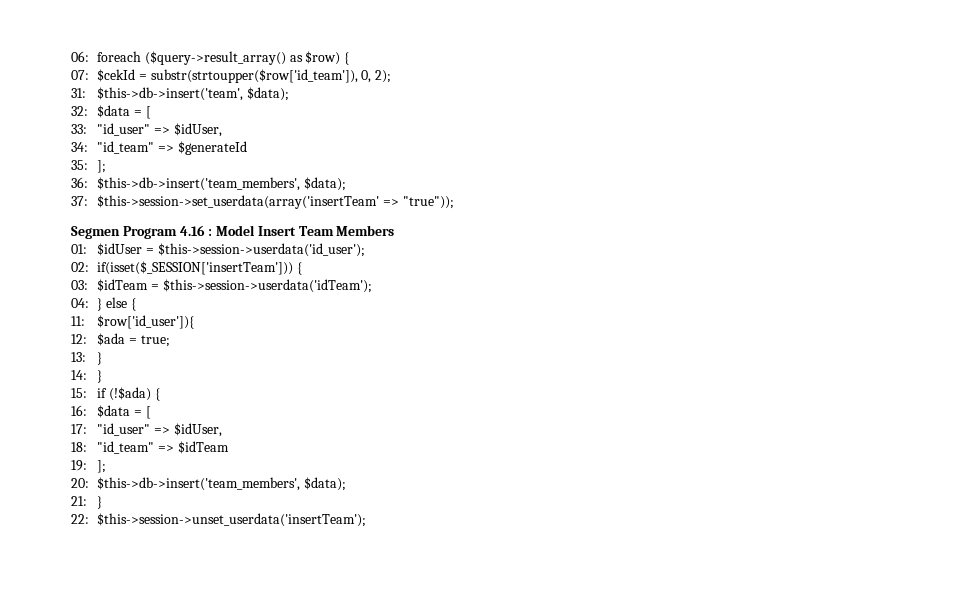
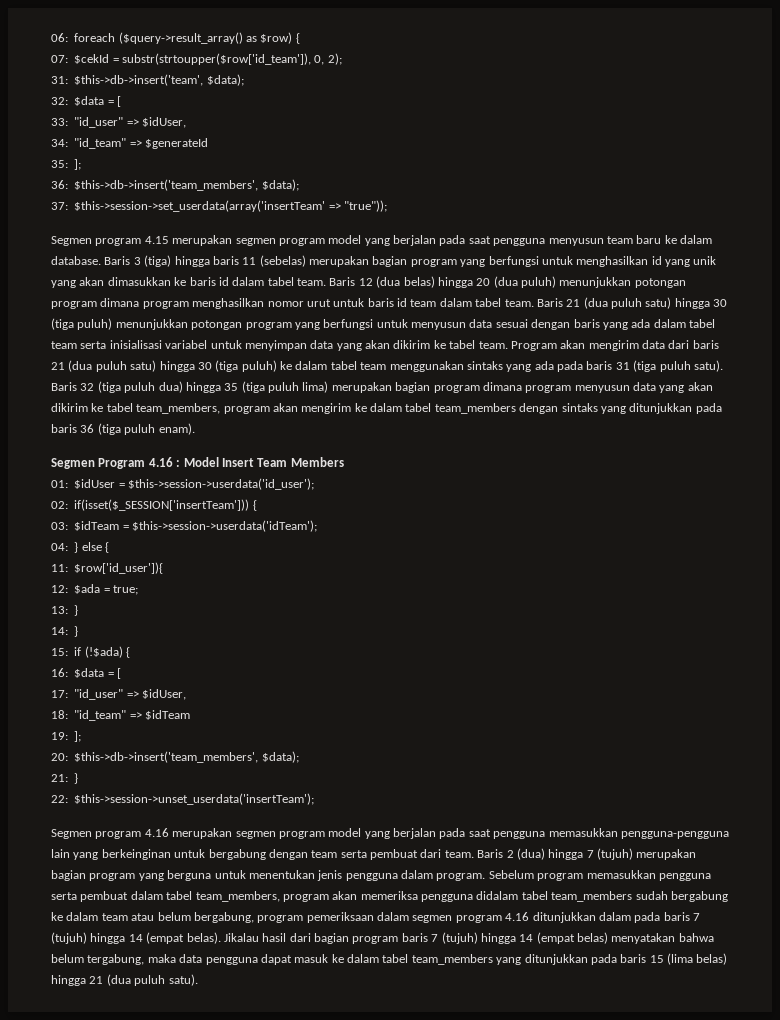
(454, 202) none -> [51,235,712,246] [51,255,717,267] [51,276,686,288] [51,297,728,309] [51,318,715,330] [51,340,719,351] [51,360,723,372] [51,381,713,393] [51,403,722,414] [51,423,195,435] // Segmen program 4.15 merupakan segmen program model yang berjalan pada saat pengguna menyusun team baru ke dalam database. Baris 3 (tiga) hingga baris 11 (sebelas) merupakan bagian program yang berfungsi untuk menghasilkan id yang unik yang akan dimasukkan ke baris id dalam tabel team. Baris 12 (dua belas) hingga 20 (dua puluh) menunjukkan potongan program dimana program menghasilkan nomor urut untuk baris id team dalam tabel team. Baris 21 (dua puluh satu) hingga 30 (tiga puluh) menunjukkan potongan program yang berfungsi untuk menyusun data sesuai dengan baris yang ada dalam tabel team serta inisialisasi variabel untuk menyimpan data yang akan dikirim ke tabel team. Program akan mengirim data dari baris 21 (dua puluh satu) hingga 30 (tiga puluh) ke dalam tabel team menggunakan sintaks yang ada pada baris 31 (tiga puluh satu). Baris 32 (tiga puluh dua) hingga 35 (tiga puluh lima) merupakan bagian program dimana program menyusun data yang akan dikirim ke tabel team_members, program akan mengirim ke dalam tabel team_members dengan sintaks yang ditunjukkan pada baris 36 (tiga puluh enam).
(367, 520) none -> [51,828,729,839] [51,848,697,860] [51,870,711,881] [51,891,728,902] [51,912,700,923] [51,932,714,944] [51,953,728,965] [51,974,198,986] // Segmen program 4.16 merupakan segmen program model yang berjalan pada saat pengguna memasukkan pengguna-pengguna lain yang berkeinginan untuk bergabung dengan team serta pembuat dari team. Baris 2 (dua) hingga 7 (tujuh) merupakan bagian program yang berguna untuk menentukan jenis pengguna dalam program. Sebelum program memasukkan pengguna serta pembuat dalam tabel team_members, program akan memeriksa pengguna didalam tabel team_members sudah bergabung ke dalam team atau belum bergabung, program pemeriksaan dalam segmen program 4.16 ditunjukkan dalam pada baris 7 (tujuh) hingga 14 (empat belas). Jikalau hasil dari bagian program baris 7 (tujuh) hingga 14 (empat belas) menyatakan bahwa belum tergabung, maka data pengguna dapat masuk ke dalam tabel team_members yang ditunjukkan pada baris 15 (lima belas) hingga 21 (dua puluh satu).

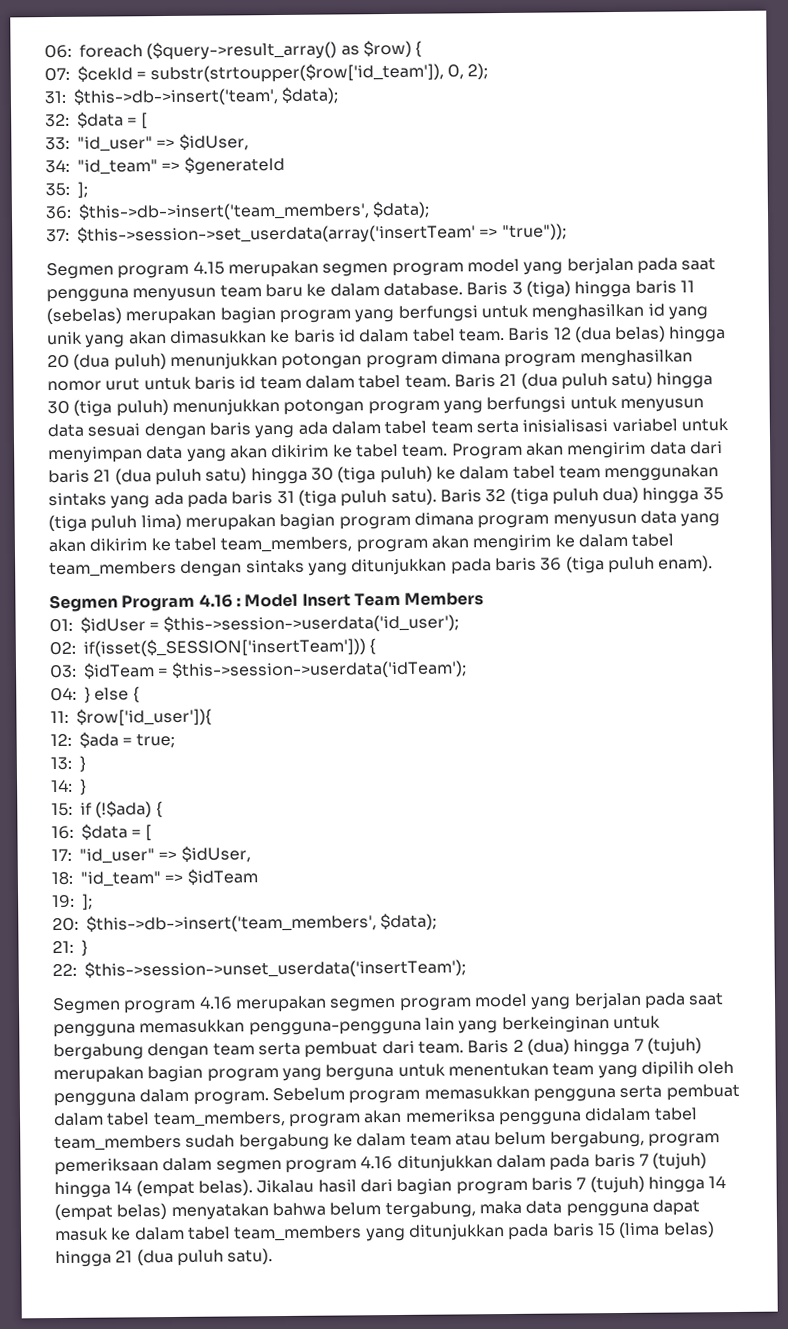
[317,870,343,881] jenis -> [552,1060,735,1079] team yang dipilih oleh

